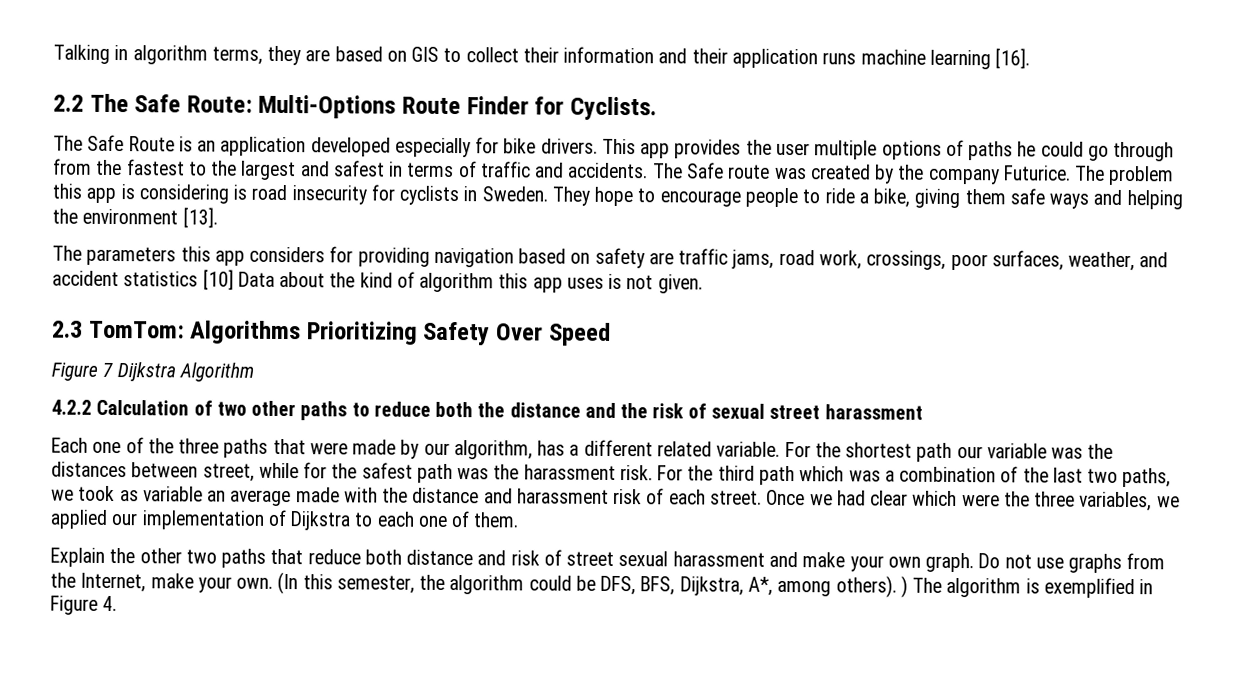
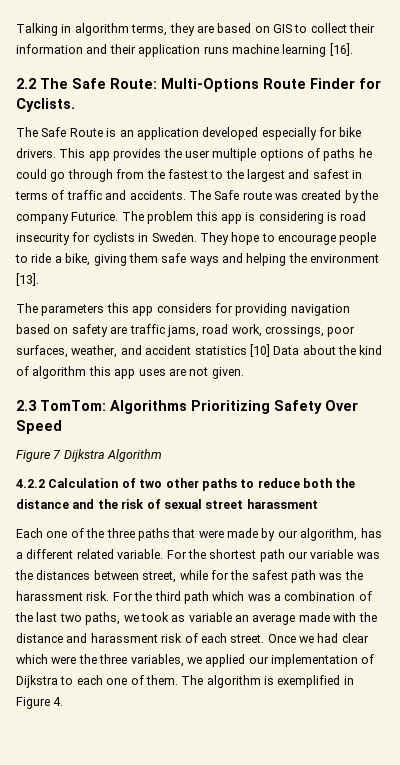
[608,273,623,290] is -> [168,368,186,376] are
[50,547,1166,573] [50,571,908,598] // Explain the other two paths that reduce both distance and risk of street sexual harassment and make your own graph. Do not use graphs from the Internet, make your own. (In this semester, the algorithm could be DFS, BFS, Dijkstra, A*, among others). ) -> (178, 680) none

